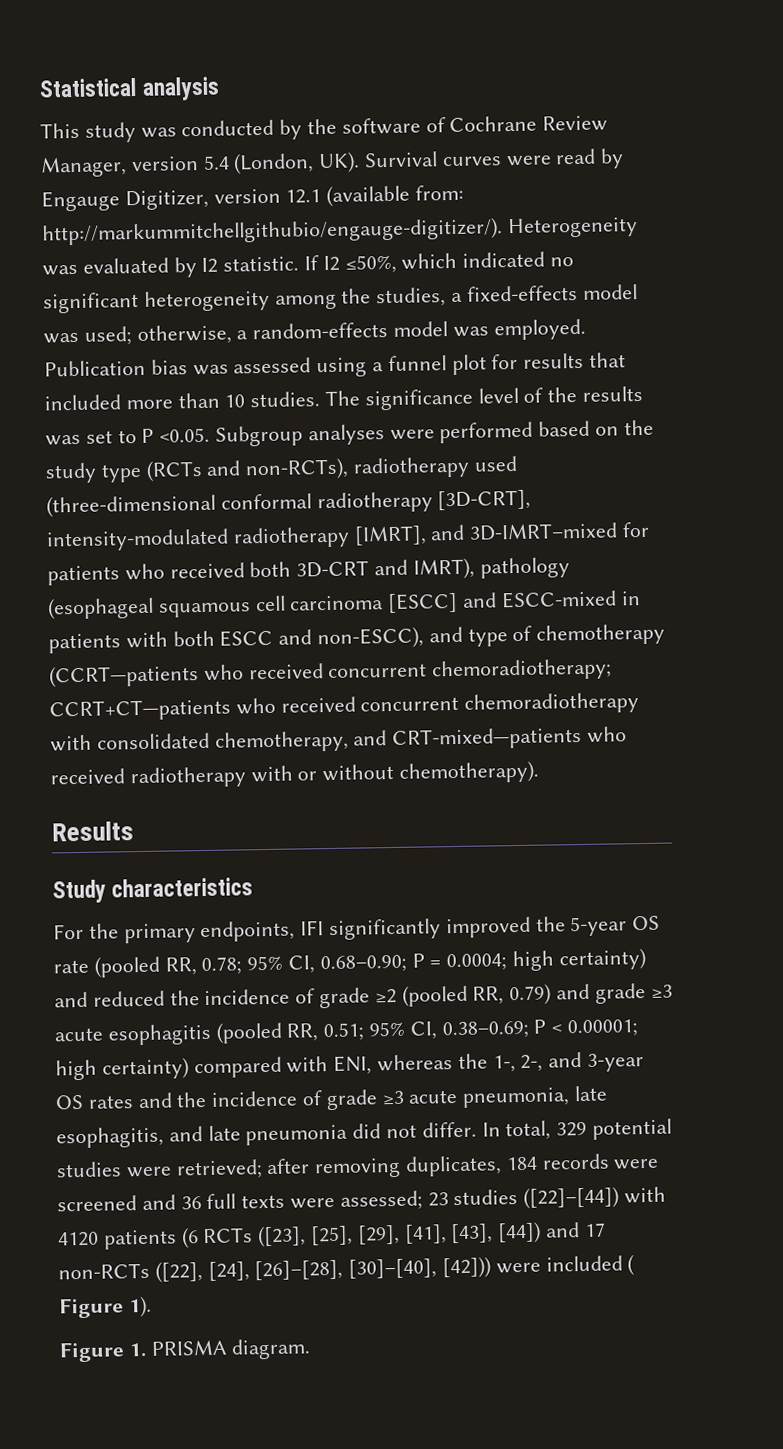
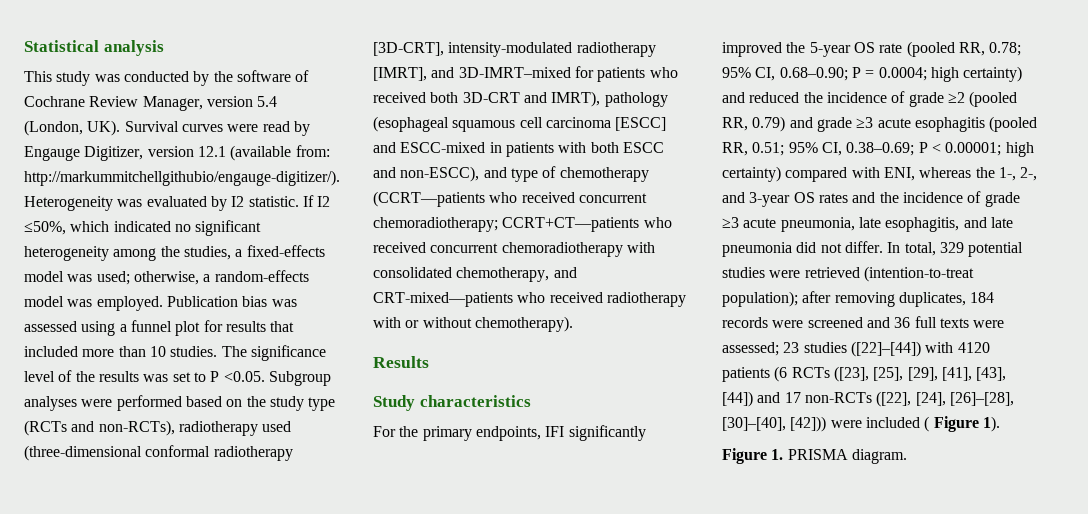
[175,1159,263,1180] retrieved; -> [804,266,974,282] [722,291,798,307] retrieved (intention-to-treat population);

